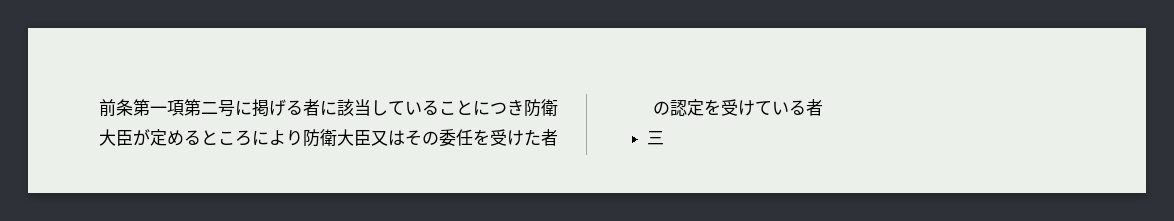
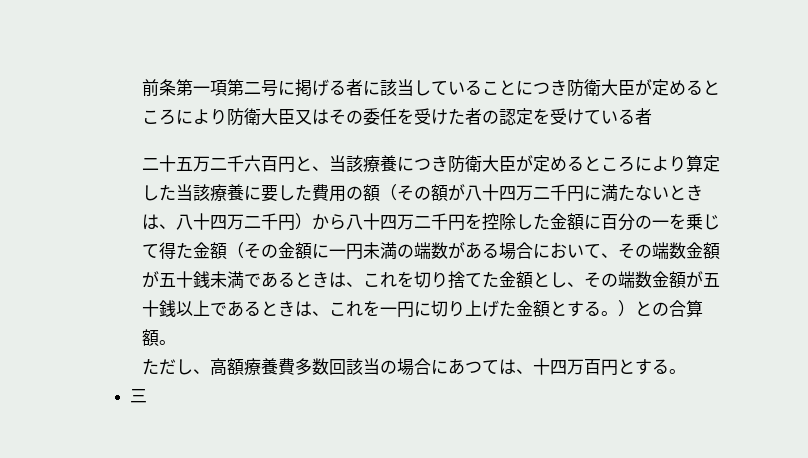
(824, 107) none -> [142,155,721,173] [142,184,704,202] [142,213,721,231] [142,242,721,260] [142,271,721,289] [142,300,704,318] [142,329,177,346] [142,358,687,376] // 二十五万二千六百円と、当該療養につき防衛大臣が定めるところにより算定した当該療養に要した費用の額（その額が八十四万二千円に満たないときは、八十四万二千円）から八十四万二千円を控除した金額に百分の一を乗じて得た金額（その金額に一円未満の端数がある場合において、その端数金額が五十銭未満であるときは、これを切り捨てた金額とし、その端数金額が五十銭以上であるときは、これを一円に切り上げた金額とする。）との合算額。 // ただし、高額療養費多数回該当の場合にあつては、十四万百円とする。

